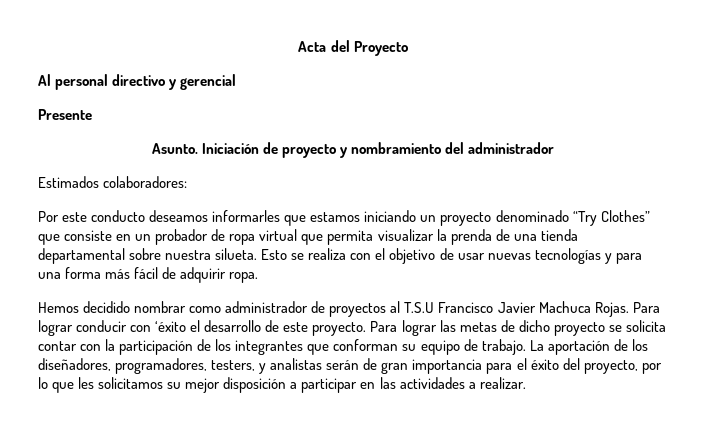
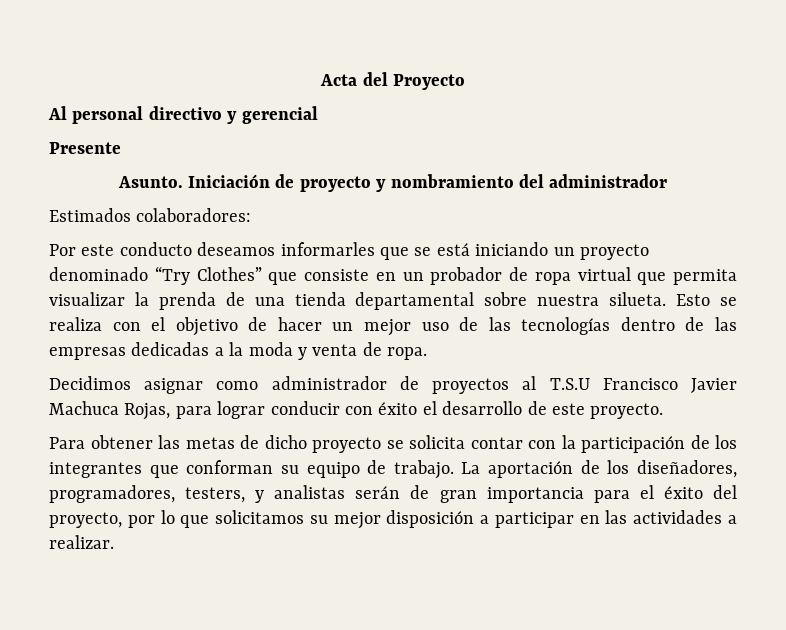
[310,212,361,222] estamos -> [414,243,470,256] se está
[457,248,642,264] [38,267,259,283] [38,301,187,313] usar nuevas tecnologías y para una forma más fácil de adquirir ropa. // Hemos decidido nombrar -> [277,317,737,336] [49,342,428,360] [49,376,204,394] hacer un mejor uso de las tecnologías dentro de las empresas dedicadas a la moda y venta de ropa. // Decidimos asignar
[594,302,660,317] Rojas. Para -> [124,403,212,420] Rojas, para
[155,321,187,332] ‘éxito -> [378,402,418,415] éxito
[370,320,437,336] Para lograr -> [49,435,153,449] // Para obtener
[78,377,95,389] les -> (210, 521) none

